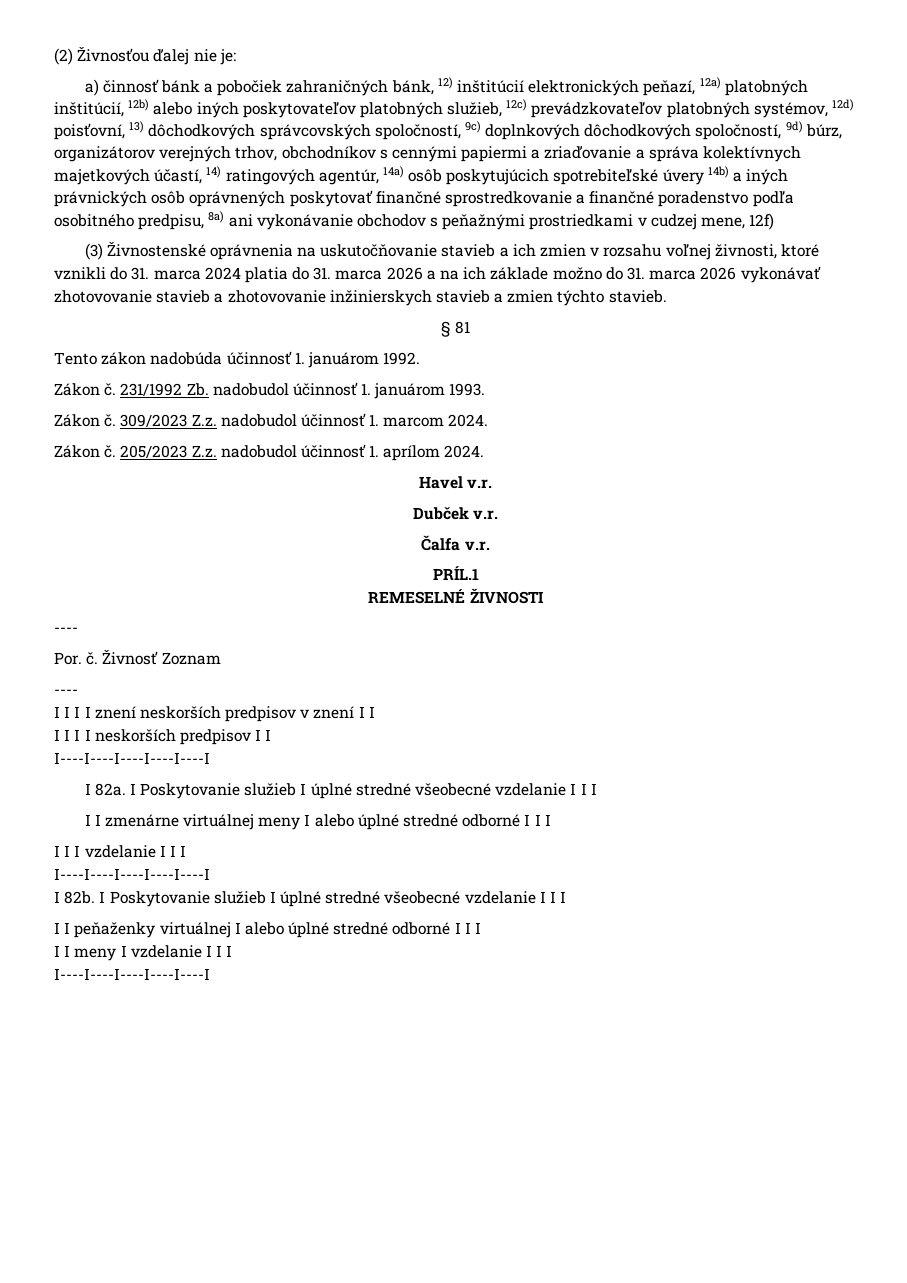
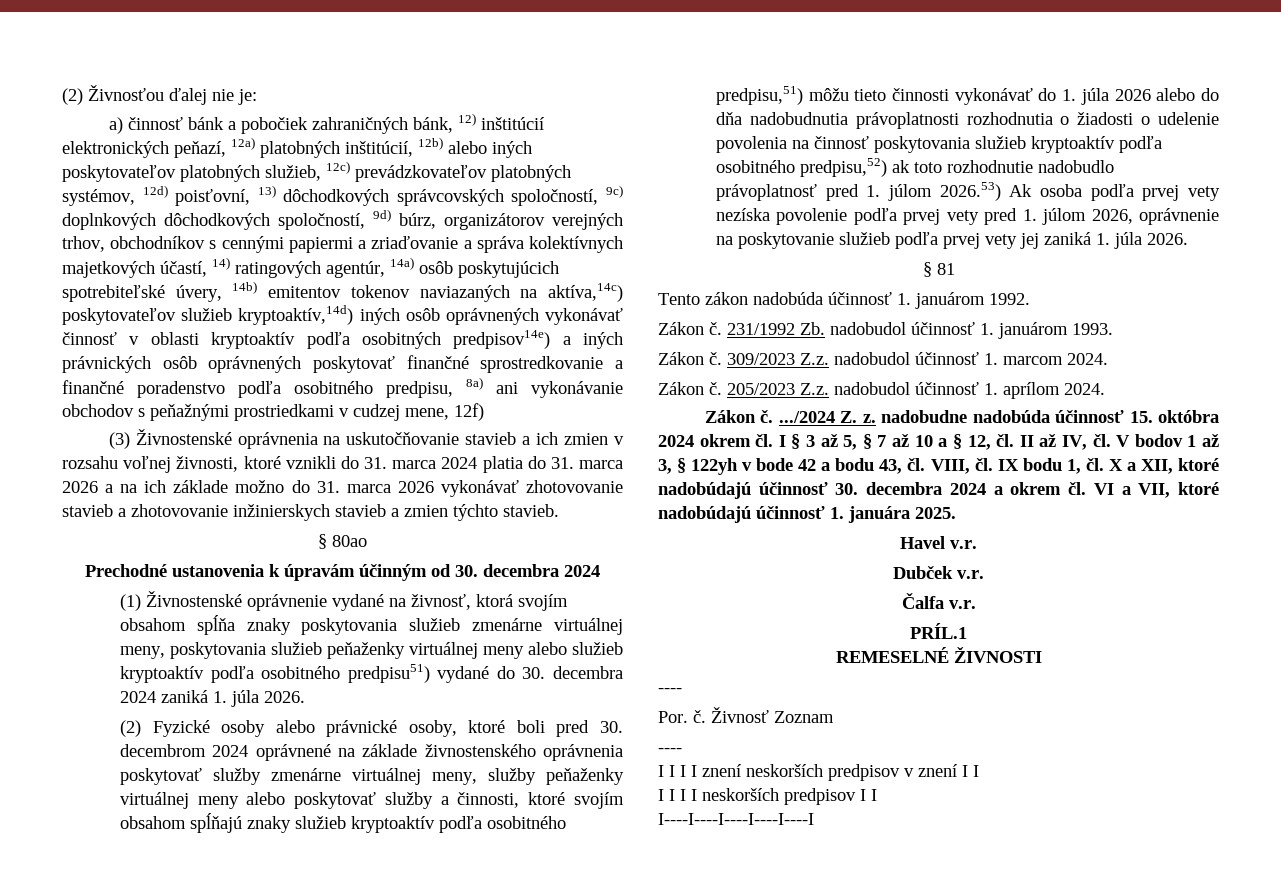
[662,166,729,185] úvery 14b) -> [175,281,623,302] [62,305,624,325] [62,330,551,349] úvery, 14b) emitentov tokenov naviazaných na aktíva,14c) poskytovateľov služieb kryptoaktív,14d) iných osôb oprávnených vykonávať činnosť v oblasti kryptoaktív podľa osobitných predpisov14e)
(667, 296) none -> [318,534,367,549] [85,564,600,581] [119,591,568,611] [119,615,623,635] [119,642,623,659] [119,664,623,683] [119,690,305,707] [119,720,623,737] [119,744,623,761] [119,768,625,785] [119,792,625,809] [119,813,566,833] [715,86,1219,105] [715,112,1219,129] [715,136,1162,153] [715,158,1114,177] [715,182,1220,201] [715,208,1220,225] [715,232,1188,249] // § 80ao // Prechodné ustanovenia k úpravám účinným od 30. decembra 2024 // (1) Živnostenské oprávnenie vydané na živnosť, ktorá svojím obsahom spĺňa znaky poskytovania služieb zmenárne virtuálnej meny, poskytovania služieb peňaženky virtuálnej meny alebo služieb kryptoaktív podľa osobitného predpisu51) vydané do 30. decembra 2024 zaniká 1. júla 2026. // (2) Fyzické osoby alebo právnické osoby, ktoré boli pred 30. decembrom 2024 oprávnené na základe živnostenského oprávnenia poskytovať služby zmenárne virtuálnej meny, služby peňaženky virtuálnej meny alebo poskytovať služby a činnosti, ktoré svojím obsahom spĺňajú znaky služieb kryptoaktív podľa osobitného predpisu,51) môžu tieto činnosti vykonávať do 1. júla 2026 alebo do dňa nadobudnutia právoplatnosti rozhodnutia o žiadosti o udelenie povolenia na činnosť poskytovania služieb kryptoaktív podľa osobitného predpisu,52) ak toto rozhodnutie nadobudlo právoplatnosť pred 1. júlom 2026.53) Ak osoba podľa prvej vety nezíska povolenie podľa prvej vety pred 1. júlom 2026, oprávnenie na poskytovanie služieb podľa prvej vety jej zaniká 1. júla 2026.
(485, 451) none -> [704,410,1219,423] [658,434,1219,450] [658,458,1219,475] [658,482,1219,499] [658,506,956,523] // Zákon č. .../2024 Z. z. nadobudne nadobúda účinnosť 15. októbra 2024 okrem čl. I § 3 až 5, § 7 až 10 a § 12, čl. II až IV, čl. V bodov 1 až 3, § 122yh v bode 42 a bodu 43, čl. VIII, čl. IX bodu 1, čl. X a XII, ktoré nadobúdajú účinnosť 30. decembra 2024 a okrem čl. VI a VII, ktoré nadobúdajú účinnosť 1. januára 2025.
[84,783,597,799] [84,814,551,830] [54,845,187,858] [54,868,210,880] [54,891,567,907] [54,922,482,938] [54,945,233,961] [54,968,210,980] // I 82a. I Poskytovanie služieb I úplné stredné všeobecné vzdelanie I I I // I I zmenárne virtuálnej meny I alebo úplné stredné odborné I I I // I I I vzdelanie I I I // I----I----I----I----I----I // I 82b. I Poskytovanie služieb I úplné stredné všeobecné vzdelanie I I I // I I peňaženky virtuálnej I alebo úplné stredné odborné I I I // I I meny I vzdelanie I I I // I----I----I----I----I----I -> (814, 819) none

